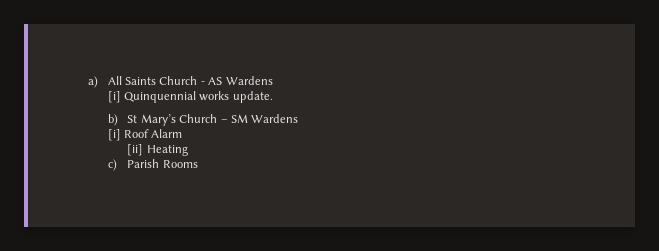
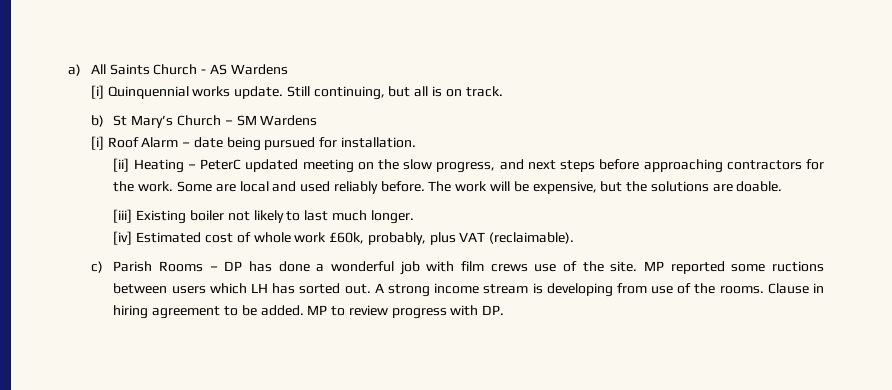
(273, 97) none -> [286,86,503,100] Still continuing, but all is on track.
[127,144,188,156] [107,159,198,171] // [ii] Heating // c) Parish Rooms -> [182,137,416,151] [113,158,824,173] [113,181,783,194] [113,209,414,224] [113,231,575,245] [90,261,824,275] [113,283,824,297] [113,305,505,319] – date being pursued for installation. // [ii] Heating – PeterC updated meeting on the slow progress, and next steps before approaching contractors for the work. Some are local and used reliably before. The work will be expensive, but the solutions are doable. // [iii] Existing boiler not likely to last much longer. // [iv] Estimated cost of whole work £60k, probably, plus VAT (reclaimable). // c) Parish Rooms – DP has done a wonderful job with film crews use of the site. MP reported some ructions between users which LH has sorted out. A strong income stream is developing from use of the rooms. Clause in hiring agreement to be added. MP to review progress with DP.

